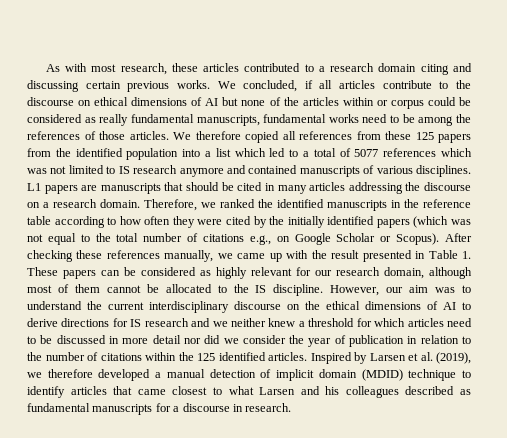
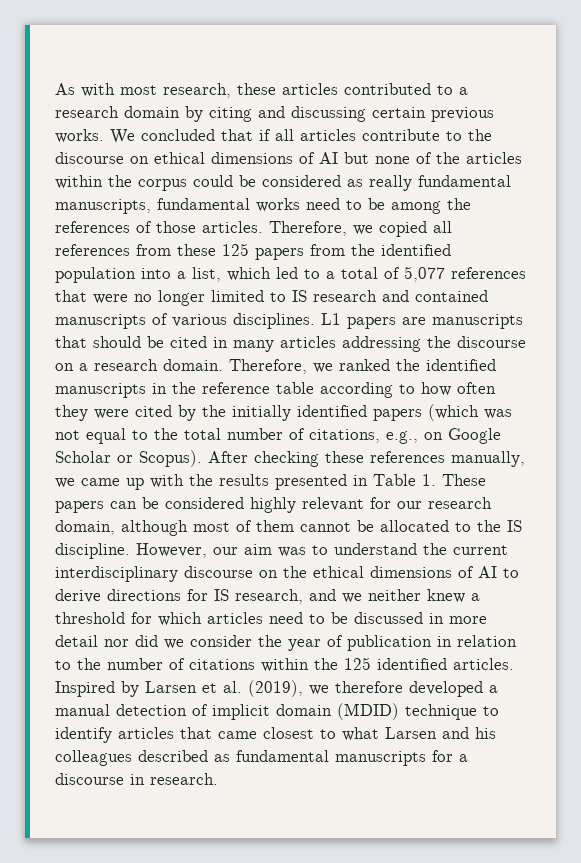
(417, 67) none -> [185,106,203,122] by
[243,80,298,92] concluded, -> [141,129,253,141] concluded that
[376,100,388,106] or -> [108,175,132,187] the
[173,131,241,140] We therefore -> [269,221,373,236] Therefore, we
[215,148,231,157] list -> [192,267,221,282] list,
[354,148,473,157] [27,166,67,174] 5077 references which was not -> [404,266,526,282] [55,290,205,306] 5,077 references that were no longer
[179,168,224,177] anymore -> (377, 296) none
[203,234,245,242] citations -> [309,429,380,443] citations,
[331,250,360,259] result -> [219,474,269,486] results
[200,270,211,276] as -> (244, 503) none
[144,318,189,327] research -> [235,589,303,604] research,

